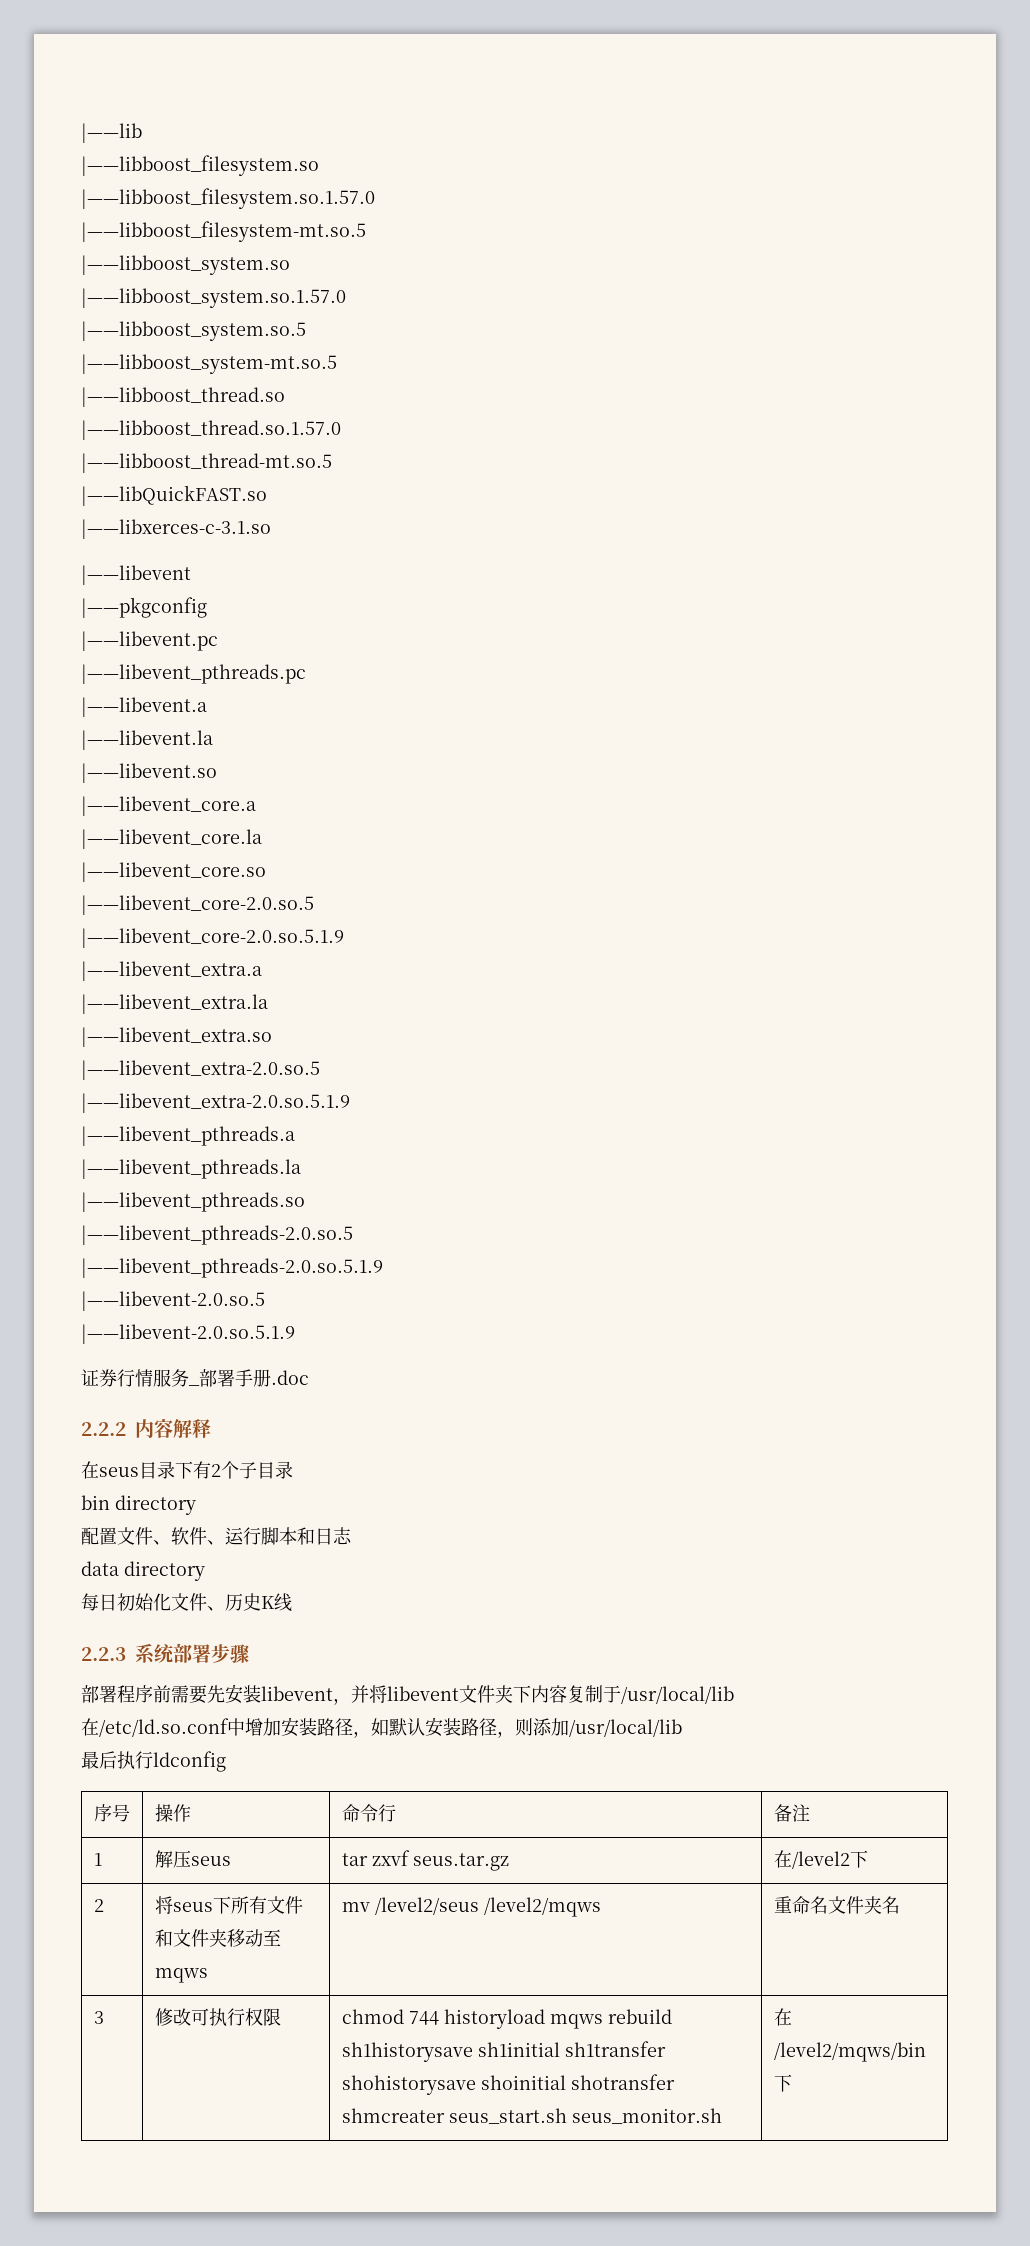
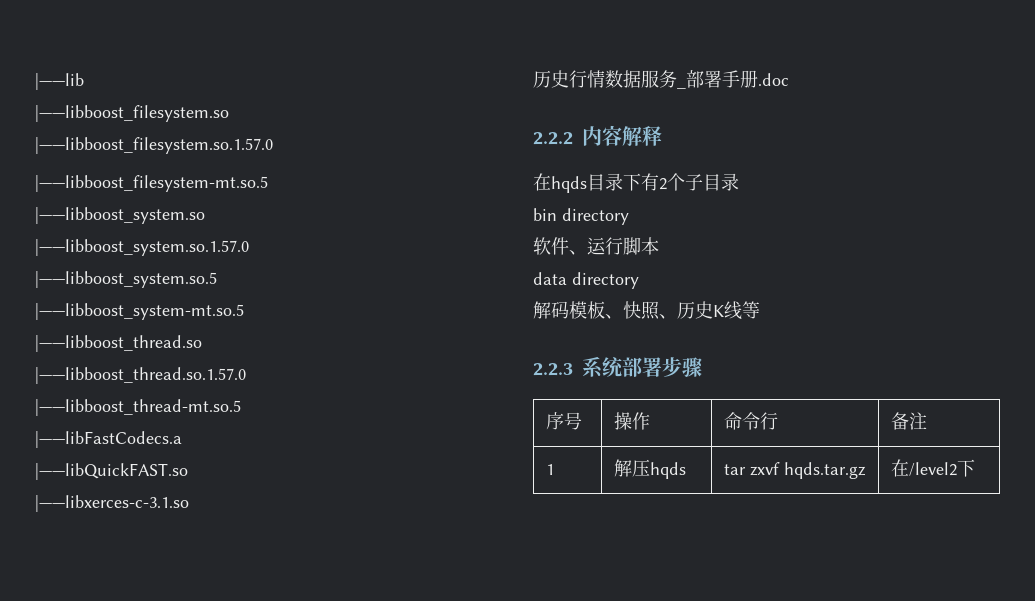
(332, 463) none -> [35,431,182,448] // |——libFastCodecs.a
[81,565,191,585] [81,597,207,618] [81,631,218,651] [81,664,306,684] [81,697,207,717] [81,730,213,750] [81,763,217,783] [81,796,256,816] [81,829,262,849] [81,862,266,882] [81,895,314,915] [81,928,344,948] [81,961,262,981] [81,994,268,1014] [81,1027,272,1047] [81,1060,320,1080] [81,1093,350,1113] [81,1126,295,1146] [81,1159,301,1179] [81,1192,305,1212] [81,1225,353,1245] [81,1258,383,1278] [81,1291,265,1311] [81,1324,295,1344] [81,1369,153,1387] |——libevent // |——pkgconfig // |——libevent.pc // |——libevent_pthreads.pc // |——libevent.a // |——libevent.la // |——libevent.so // |——libevent_core.a // |——libevent_core.la // |——libevent_core.so // |——libevent_core-2.0.so.5 // |——libevent_core-2.0.so.5.1.9 // |——libevent_extra.a // |——libevent_extra.la // |——libevent_extra.so // |——libevent_extra-2.0.so.5 // |——libevent_extra-2.0.so.5.1.9 // |——libevent_pthreads.a // |——libevent_pthreads.la // |——libevent_pthreads.so // |——libevent_pthreads-2.0.so.5 // |——libevent_pthreads-2.0.so.5.1.9 // |——libevent-2.0.so.5 // |——libevent-2.0.so.5.1.9 // 证券行情 -> [533,70,641,88] 历史行情数据
[99,1467,139,1477] seus -> [551,176,587,193] hqds
[81,1527,171,1545] 配置文件、 -> (629, 216) none
[297,1527,352,1545] 和日志 -> (659, 246) none
[81,1593,207,1611] 每日初始化文件 -> [533,301,660,320] 解码模板、快照
(292, 1602) none -> [742,301,760,319] 等
[81,1684,734,1705] [81,1717,682,1738] [81,1751,226,1772] // 部署程序前需要先安装libevent，并将libevent文件夹下内容复制于/usr/local/lib // 在/etc/ld.so.conf中增加安装路径，如默认安装路径，则添加/usr/local/lib // 最后执行ldconfig -> (702, 367) none
[190,1856,231,1866] seus -> [649,462,686,479] hqds
[412,1853,509,1871] seus.tar.gz -> [783,462,866,479] hqds.tar.gz
[93,1899,104,1912] [154,1896,303,1914] [154,1929,281,1947] [154,1968,208,1983] [341,1897,601,1917] [773,1896,900,1914] [93,2011,104,2024] [154,2008,281,2026] [341,2009,672,2029] [341,2041,666,2062] [341,2074,675,2095] [341,2108,722,2124] [773,2008,792,2026] [773,2042,926,2062] [773,2074,792,2092] // 2 | 将seus下所有文件和文件夹移动至mqws | mv /level2/seus /level2/mqws | 重命名文件夹名 // 3 | 修改可执行权限 | chmod 744 historyload mqws rebuild sh1historysave sh1initial sh1transfer shohistorysave shoinitial shotransfer shmcreater seus_start.sh seus_monitor.sh | 在/level2/mqws/bin下 -> (975, 468) none

